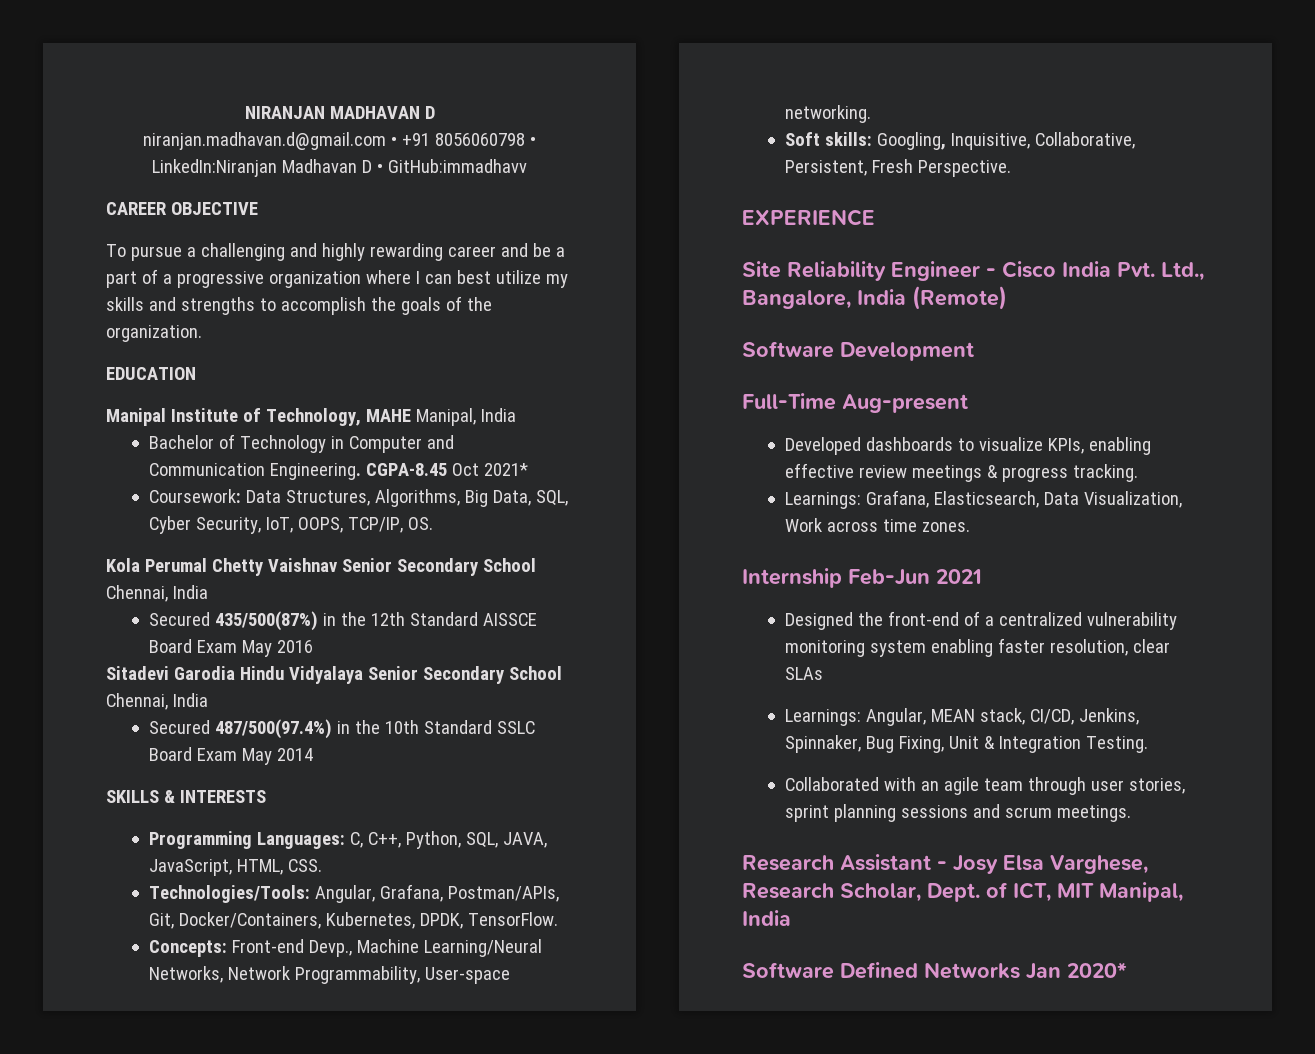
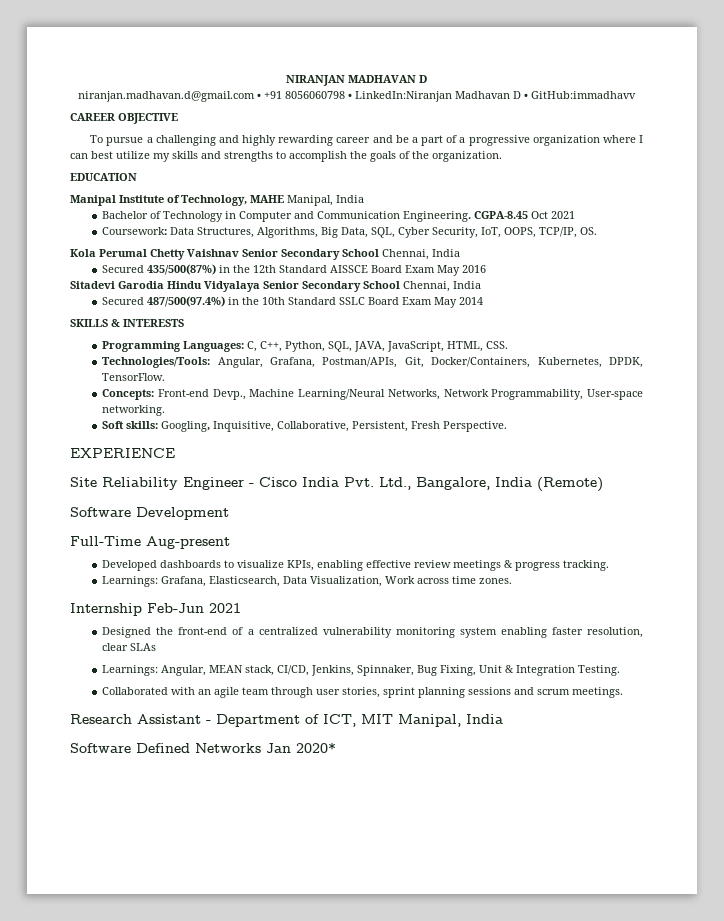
[484,463,529,476] 2021* -> [551,211,576,219] 2021
[953,855,1148,874] [742,883,980,902] Josy Elsa Varghese, Research Scholar, Dept. -> [216,714,300,727] Department

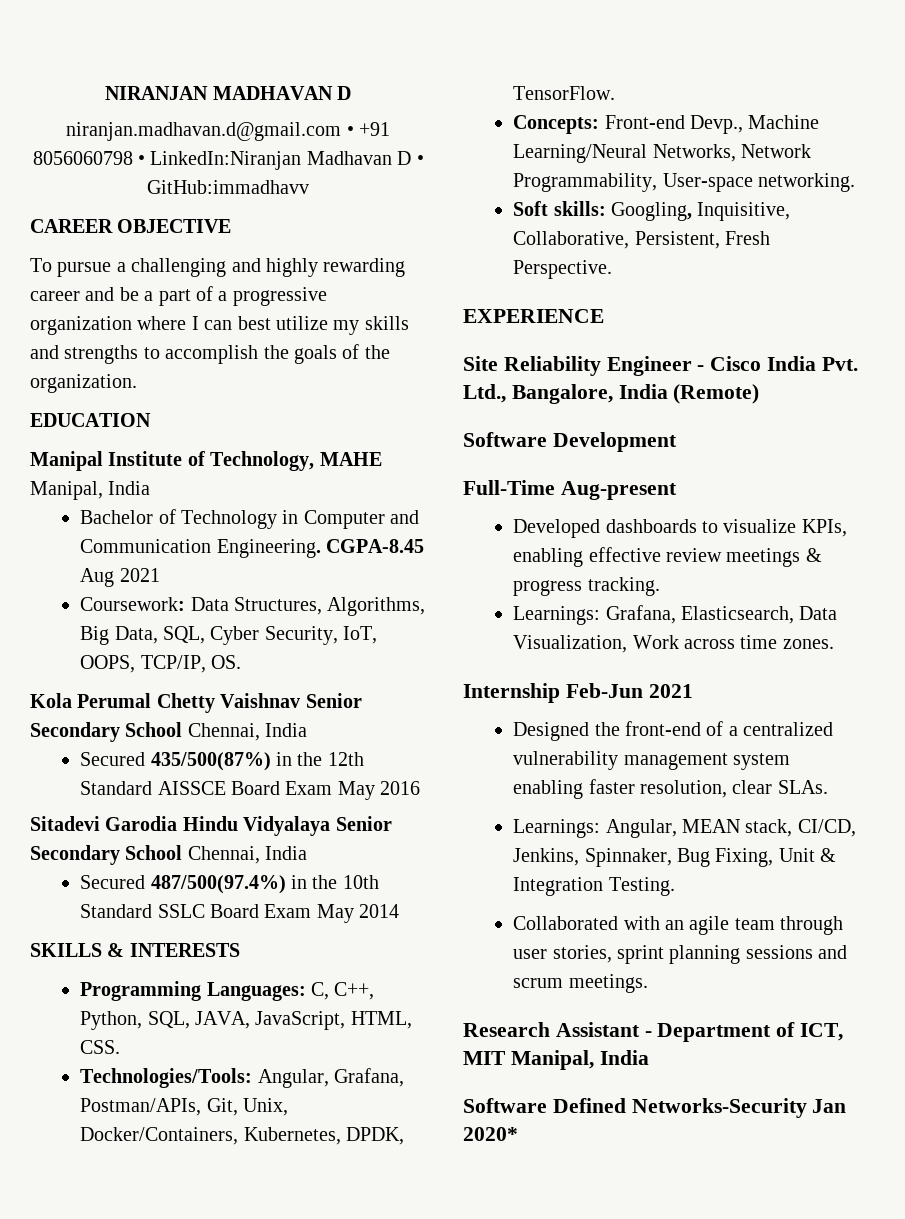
[531,211,549,219] Oct -> [80,568,115,587] Aug
(424, 362) none -> [242,1098,288,1116] Unix,
[395,627,455,638] monitoring -> [623,753,728,770] management
[130,643,157,651] SLAs -> [777,780,828,794] SLAs.
[195,743,261,753] Networks -> [631,1098,807,1118] Networks-Security

